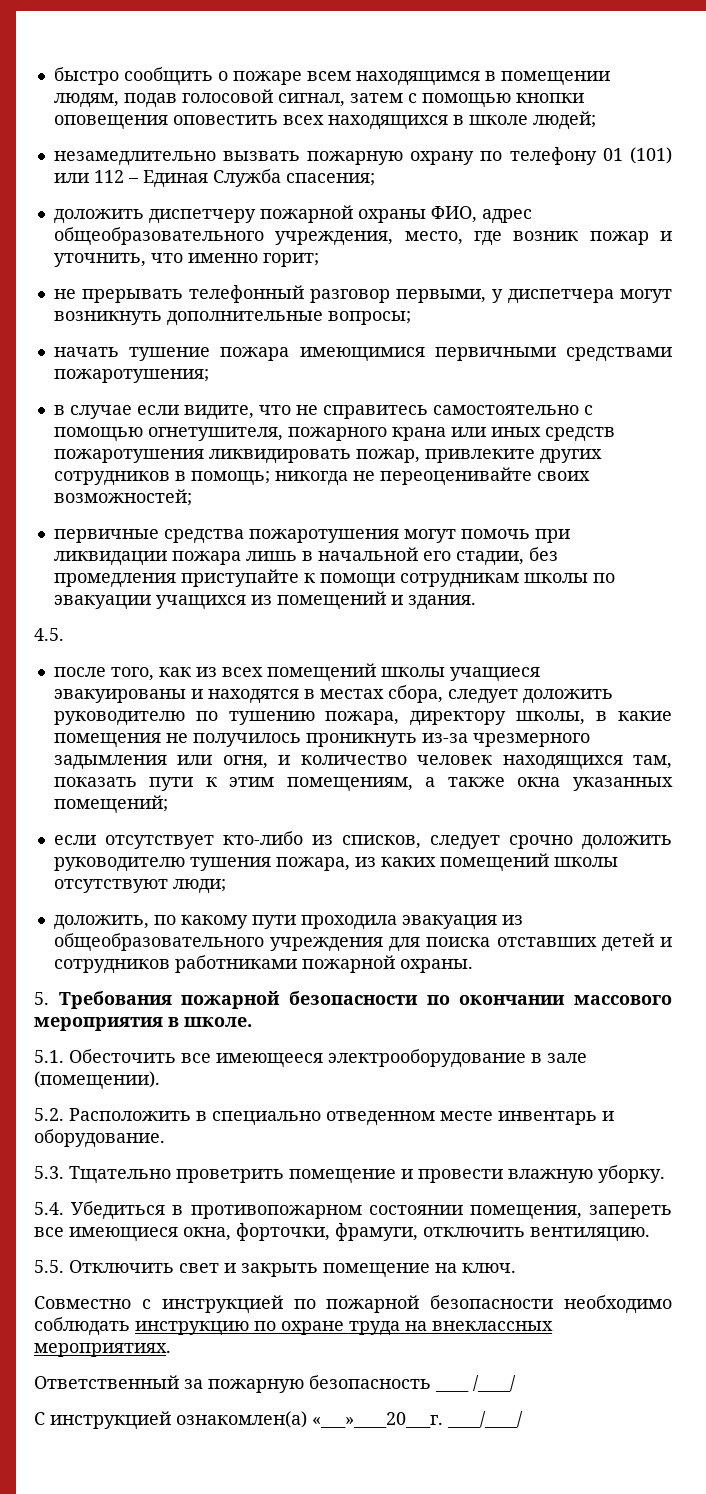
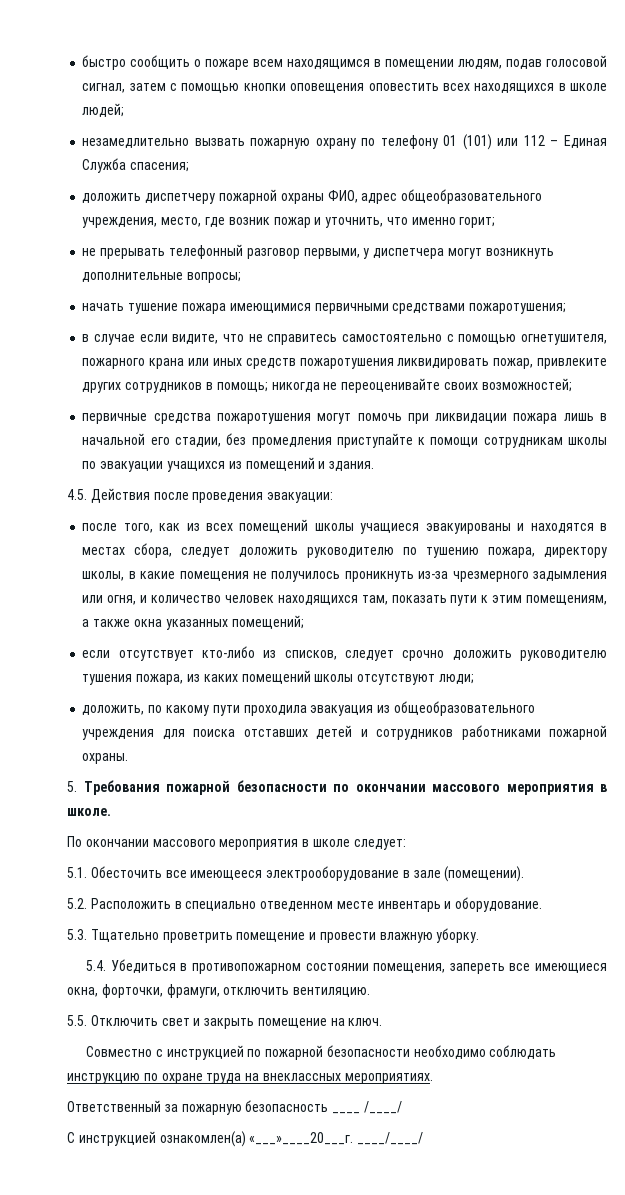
(64, 634) none -> [90,488,334,503] Действия после проведения эвакуации:
(252, 1022) none -> [67,836,406,850] // По окончании массового мероприятия в школе следует:

